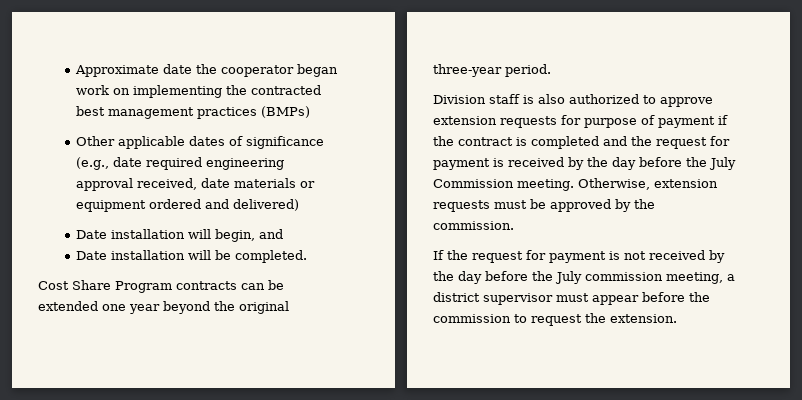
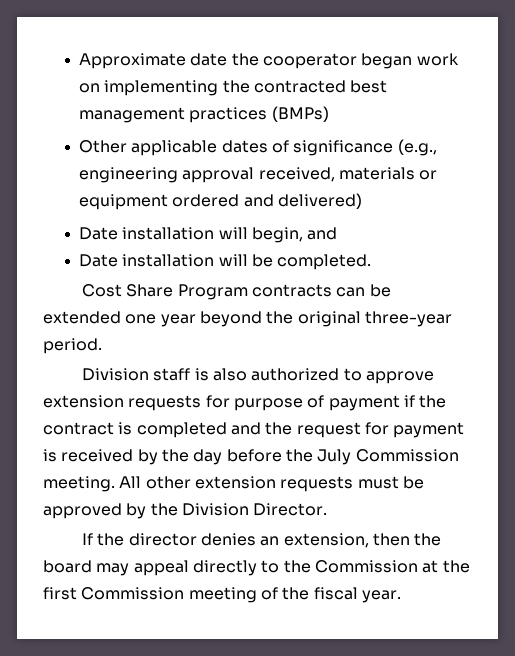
[113,157,203,170] date required -> (437, 147) none
[201,178,231,188] date -> (335, 174) none
[578,178,650,190] Otherwise, -> [119,476,191,489] All other
[433,221,514,230] commission. -> [181,503,328,516] Division Director.
[472,250,725,263] [433,271,735,284] [433,292,710,305] [433,313,677,326] request for payment is not received by the day before the July commission meeting, a district supervisor must appear before the commission to request the extension. -> [128,533,442,548] [43,560,470,576] [43,587,401,603] director denies an extension, then the board may appeal directly to the Commission at the first Commission meeting of the fiscal year.

